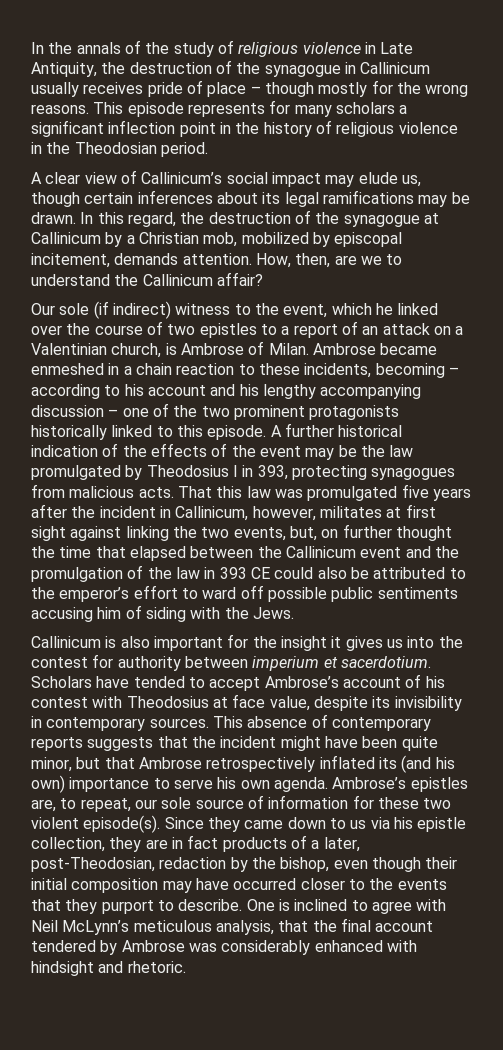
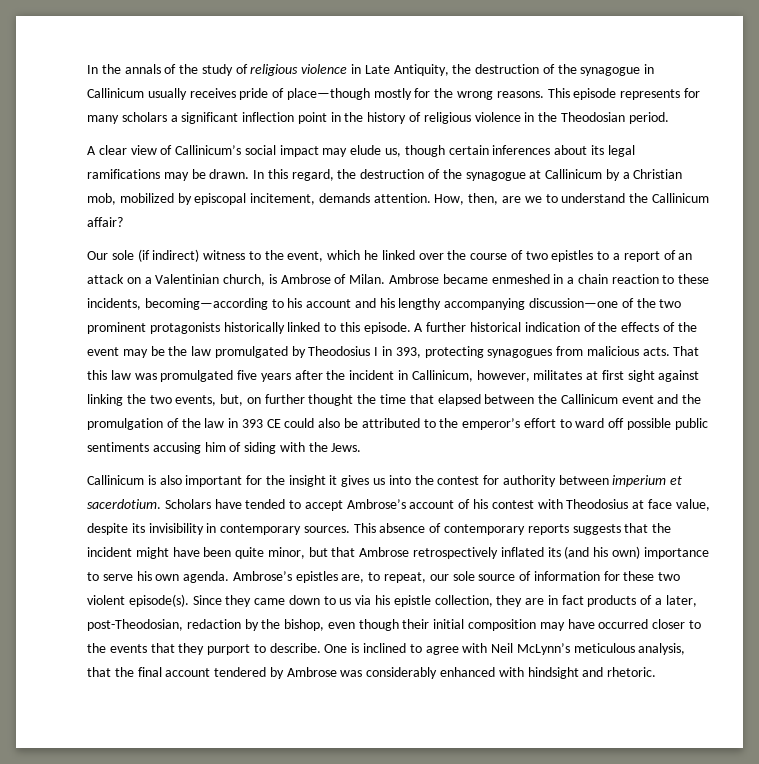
[207,82,314,97] place – though -> [286,88,370,100] place—though
[375,363,459,378] [31,384,100,399] becoming – according -> [144,298,268,310] becoming—according
[31,405,149,417] discussion – one -> [529,298,619,308] discussion—one

